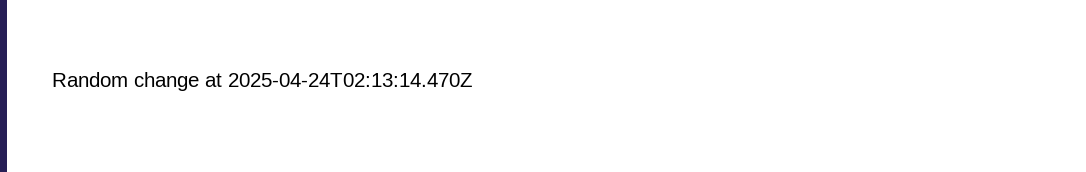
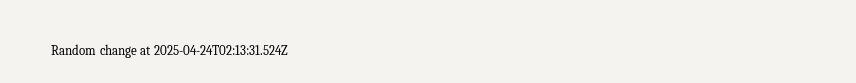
[228,73,473,87] 2025-04-24T02:13:14.470Z -> [153,45,288,55] 2025-04-24T02:13:31.524Z

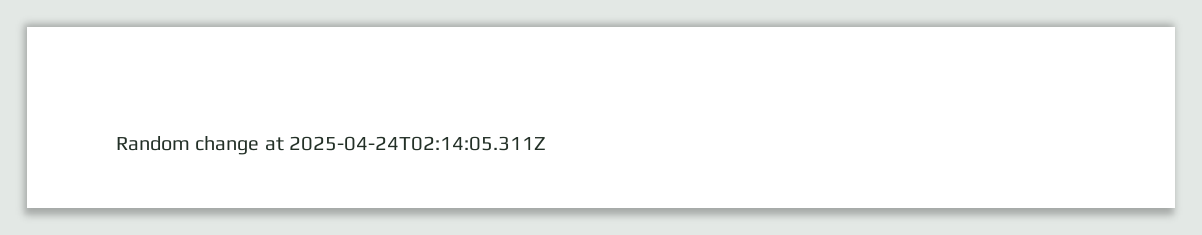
[153,45,288,55] 2025-04-24T02:13:31.524Z -> [289,136,547,151] 2025-04-24T02:14:05.311Z

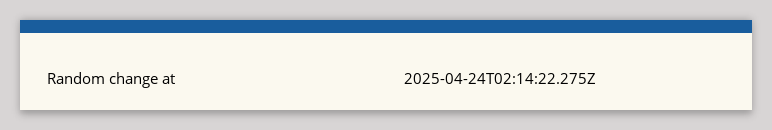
[289,136,547,151] 2025-04-24T02:14:05.311Z -> [404,73,596,84] 2025-04-24T02:14:22.275Z

